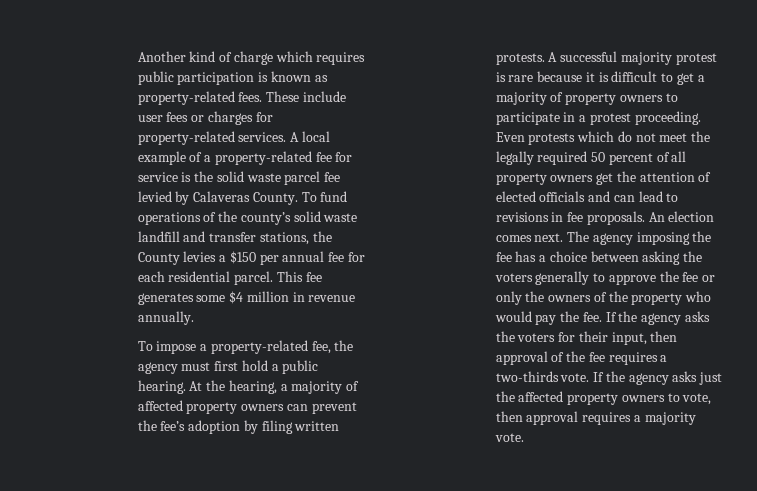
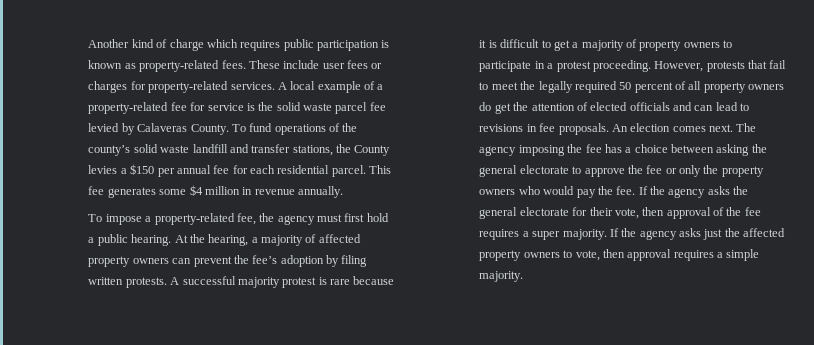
[495,131,656,145] Even protests which do not -> [654,60,787,72] [479,82,489,90] However, protests that fail to
(594, 178) none -> [479,102,492,111] do
[494,271,590,285] voters generally -> [479,165,569,177] general electorate
[548,291,683,305] owners of the property -> [721,166,764,177] [479,189,516,195] property owners
[517,333,556,342] voters -> [479,207,569,219] general electorate
[611,332,647,345] input, -> [614,208,639,219] vote,
[495,371,590,382] two-thirds vote. -> [532,229,607,240] super majority.
[644,412,696,425] [494,433,524,442] majority vote. -> [726,249,760,261] [479,271,524,282] simple majority.

